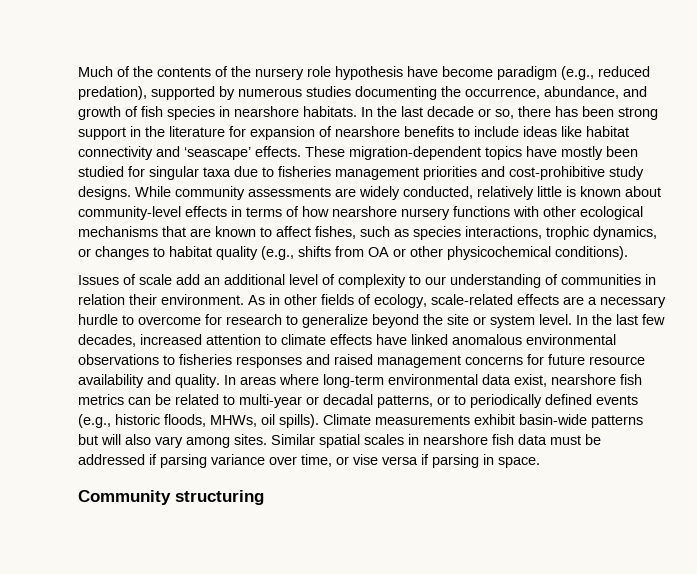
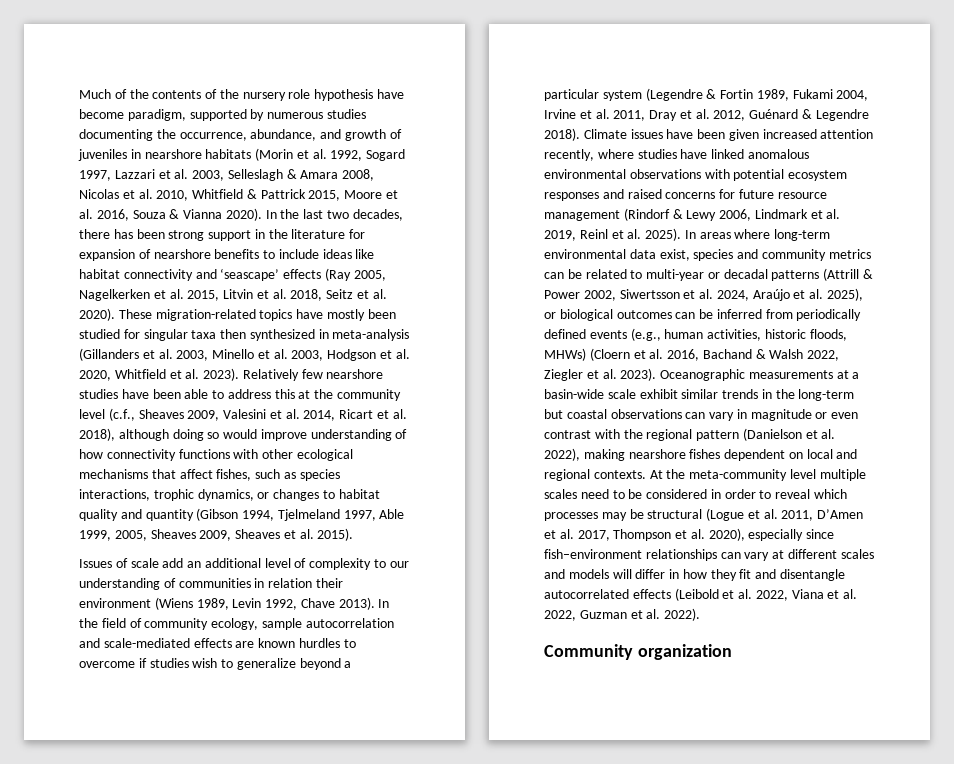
[497,66,650,80] [78,86,147,100] paradigm (e.g., reduced predation), -> [127,109,186,121] paradigm,
[141,106,514,120] fish species in nearshore habitats. In the last decade or so, -> [78,148,406,161] [79,169,375,181] [79,189,399,201] [79,208,403,221] juveniles in nearshore habitats (Morin et al. 1992, Sogard 1997, Lazzari et al. 2003, Selleslagh & Amara 2008, Nicolas et al. 2010, Whitfield & Pattrick 2015, Moore et al. 2016, Souza & Vianna 2020). In the last two decades,
[255,146,481,160] effects. These migration-dependent -> [283,268,386,281] [79,289,387,301] [79,308,256,321] effects (Ray 2005, Nagelkerken et al. 2015, Litvin et al. 2018, Seitz et al. 2020). These migration-related
[234,166,644,180] [78,186,661,200] [78,206,450,220] due to fisheries management priorities and cost-prohibitive study designs. While community assessments are widely conducted, relatively little is known about community-level effects in terms of how nearshore nursery -> [220,329,410,341] [79,348,410,361] [79,368,384,381] [79,389,402,401] [79,408,407,421] [79,428,408,441] [79,449,176,461] then synthesized in meta-analysis (Gillanders et al. 2003, Minello et al. 2003, Hodgson et al. 2020, Whitfield et al. 2023). Relatively few nearshore studies have been able to address this at the community level (c.f., Sheaves 2009, Valesini et al. 2014, Ricart et al. 2018), although doing so would improve understanding of how connectivity
[190,226,272,237] are known to -> (176, 474) none
[261,246,628,260] (e.g., shifts from OA or other physicochemical conditions). -> [120,508,405,521] [79,528,354,541] and quantity (Gibson 1994, Tjelmeland 1997, Able 1999, 2005, Sheaves 2009, Sheaves et al. 2015).
[161,294,666,308] [78,314,665,328] [78,334,372,347] environment. As in other fields of ecology, scale-related effects are a necessary hurdle to overcome for research to generalize beyond the site or system level. In the last few decades, increased attention to climate effects -> [79,597,390,610] [79,618,394,630] [79,638,356,648] [79,658,352,670] [544,88,869,101] [544,109,869,121] [544,128,874,141] [544,149,677,161] environment (Wiens 1989, Levin 1992, Chave 2013). In the field of community ecology, sample autocorrelation and scale-mediated effects are known hurdles to overcome if studies wish to generalize beyond a particular system (Legendre & Fortin 1989, Fukami 2004, Irvine et al. 2011, Dray et al. 2012, Guénard & Legendre 2018). Climate issues have been given increased attention recently, where studies
[163,354,232,365] to fisheries -> [704,169,848,181] with potential ecosystem
[377,355,461,368] management -> (662, 194) none
[78,374,220,388] availability and quality. -> [544,208,841,221] [544,228,682,241] management (Rindorf & Lewy 2006, Lindmark et al. 2019, Reinl et al. 2025).
[551,374,642,385] nearshore fish -> [693,249,826,261] species and community
[377,394,638,408] [78,414,643,428] [78,434,601,448] [78,454,540,468] patterns, or to periodically defined events (e.g., historic floods, MHWs, oil spills). Climate measurements exhibit basin-wide patterns but will also vary among sites. Similar spatial scales in nearshore fish data must be addressed if parsing variance over time, or vise versa if parsing in space. -> [771,268,874,281] [544,288,864,301] [544,309,862,321] [544,328,847,341] [544,348,840,361] [544,368,860,381] [544,389,855,401] [544,409,859,421] [544,428,836,441] [544,448,858,461] [544,469,866,481] [544,489,848,499] [544,508,864,521] [544,528,835,541] [544,549,874,561] [544,569,846,581] [544,588,858,601] [544,608,701,621] patterns (Attrill & Power 2002, Siwertsson et al. 2024, Araújo et al. 2025), or biological outcomes can be inferred from periodically defined events (e.g., human activities, historic floods, MHWs) (Cloern et al. 2016, Bachand & Walsh 2022, Ziegler et al. 2023). Oceanographic measurements at a basin-wide scale exhibit similar trends in the long-term but coastal observations can vary in magnitude or even contrast with the regional pattern (Danielson et al. 2022), making nearshore fishes dependent on local and regional contexts. At the meta-community level multiple scales need to be considered in order to reveal which processes may be structural (Logue et al. 2011, D’Amen et al. 2017, Thompson et al. 2020), especially since fish–environment relationships can vary at different scales and models will differ in how they fit and disentangle autocorrelated effects (Leibold et al. 2022, Viana et al. 2022, Guzman et al. 2022).
[175,490,264,505] structuring -> [637,644,732,660] organization

